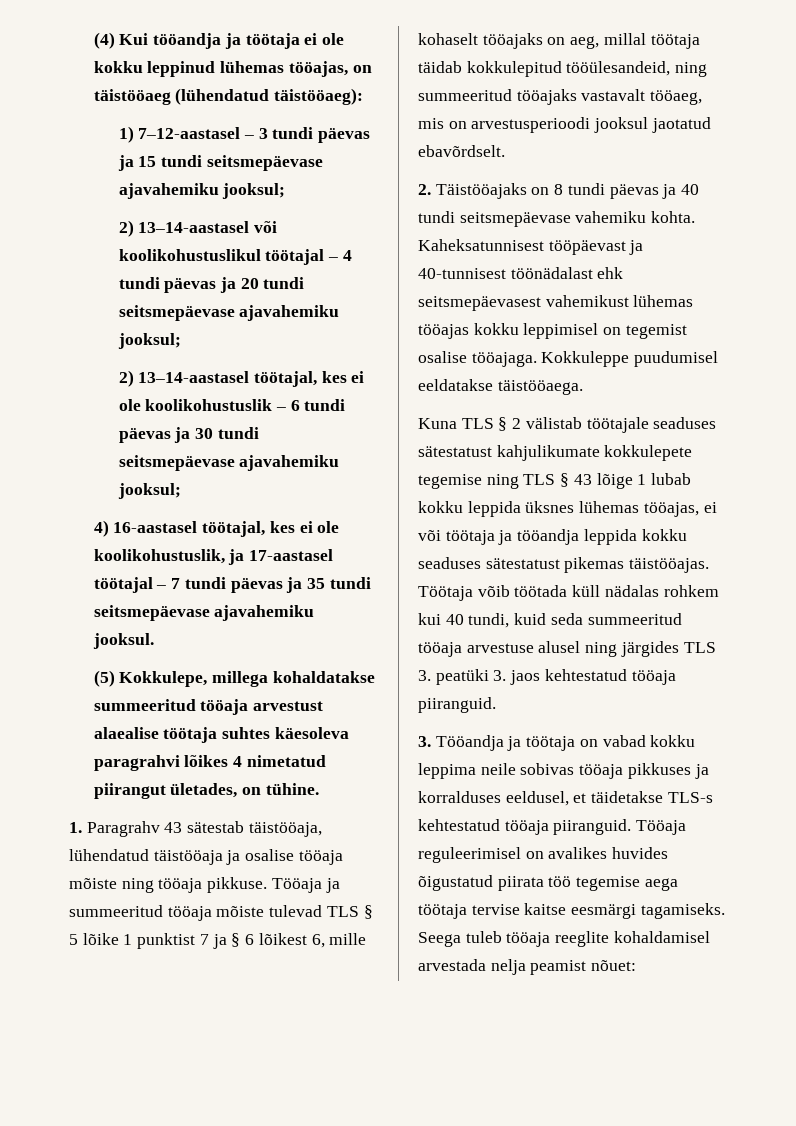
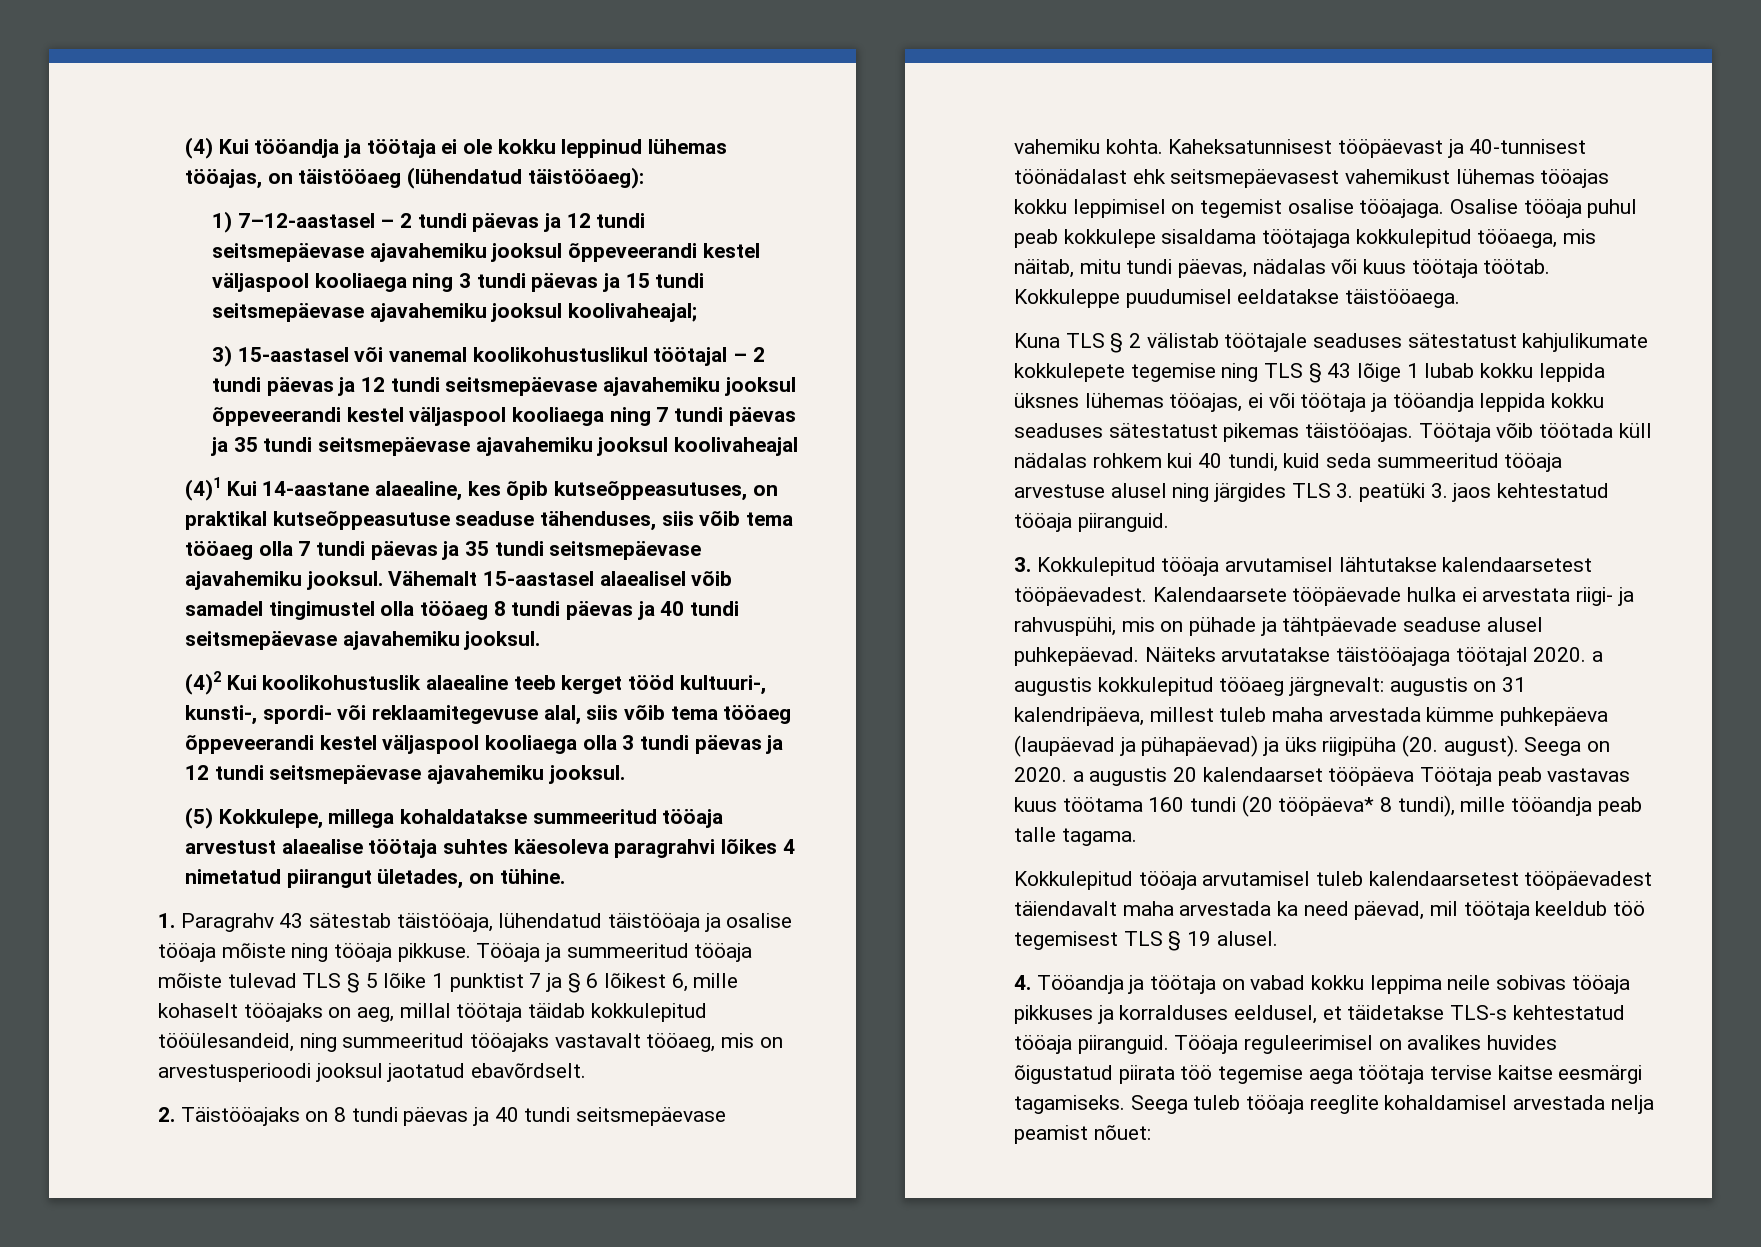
(254, 137) none -> [400,213,646,232] [212,243,760,262] [212,273,454,292] 2 tundi päevas ja 12 tundi seitsmepäevase ajavahemiku jooksul õppeveerandi kestel väljaspool kooliaega ning
[222,183,286,199] [118,220,277,237] jooksul; // 2) 13–14-aastasel või -> [491,303,698,322] [212,345,468,367] jooksul koolivaheajal; // 3) 15-aastasel või vanemal
[342,250,352,261] [118,277,305,293] [118,305,340,321] [117,333,181,349] [118,370,365,387] [118,399,346,411] [118,427,259,443] [118,455,340,471] [117,483,181,499] [93,520,340,537] [93,549,334,565] [93,577,371,593] [93,605,315,621] 4 tundi päevas ja 20 tundi seitsmepäevase ajavahemiku jooksul; // 2) 13–14-aastasel töötajal, kes ei ole koolikohustuslik – 6 tundi päevas ja 30 tundi seitsmepäevase ajavahemiku jooksul; // 4) 16-aastasel töötajal, kes ei ole koolikohustuslik, ja 17-aastasel töötajal – 7 tundi päevas ja 35 tundi seitsmepäevase ajavahemiku -> [752,347,765,362] [212,377,796,396] [212,407,796,426] [211,437,799,456] [185,477,778,501] [185,511,794,531] [185,541,702,560] [185,571,733,590] [185,601,740,620] [185,631,541,650] [185,671,766,695] [185,705,792,725] [185,735,784,754] [185,765,545,784] 2 tundi päevas ja 12 tundi seitsmepäevase ajavahemiku jooksul õppeveerandi kestel väljaspool kooliaega ning 7 tundi päevas ja 35 tundi seitsmepäevase ajavahemiku jooksul koolivaheajal // (4)1 Kui 14-aastane alaealine, kes õpib kutseõppeasutuses, on praktikal kutseõppeasutuse seaduse tähenduses, siis võib tema tööaeg olla 7 tundi päevas ja 35 tundi seitsmepäevase ajavahemiku jooksul. Vähemalt 15-aastasel alaealisel võib samadel tingimustel olla tööaeg 8 tundi päevas ja 40 tundi seitsmepäevase ajavahemiku jooksul. // (4)2 Kui koolikohustuslik alaealine teeb kerget tööd kultuuri-, kunsti-, spordi- või reklaamitegevuse alal, siis võib tema tööaeg õppeveerandi kestel väljaspool kooliaega olla 3 tundi päevas ja 12 tundi seitsmepäevase ajavahemiku
(537, 359) none -> [1450,199,1638,218] [1014,229,1597,248] [1014,259,1551,278] Osalise tööaja puhul peab kokkulepe sisaldama töötajaga kokkulepitud tööaega, mis näitab, mitu tundi päevas, nädalas või kuus töötaja töötab.
(431, 741) none -> [1036,557,1593,576] [1014,587,1634,606] [1014,617,1543,636] [1014,647,1604,666] [1014,677,1527,696] [1014,707,1609,726] [1014,735,1611,757] [1014,767,1631,786] [1014,795,1642,817] [1014,827,1137,846] [1014,871,1653,890] [1014,901,1646,920] [1014,931,1278,951] [1014,975,1031,990] Kokkulepitud tööaja arvutamisel lähtutakse kalendaarsetest tööpäevadest. Kalendaarsete tööpäevade hulka ei arvestata riigi- ja rahvuspühi, mis on pühade ja tähtpäevade seaduse alusel puhkepäevad. Näiteks arvutatakse täistööajaga töötajal 2020. a augustis kokkulepitud tööaeg järgnevalt: augustis on 31 kalendripäeva, millest tuleb maha arvestada kümme puhkepäeva (laupäevad ja pühapäevad) ja üks riigipüha (20. august). Seega on 2020. a augustis 20 kalendaarset tööpäeva Töötaja peab vastavas kuus töötama 160 tundi (20 tööpäeva* 8 tundi), mille tööandja peab talle tagama. // Kokkulepitud tööaja arvutamisel tuleb kalendaarsetest tööpäevadest täiendavalt maha arvestada ka need päevad, mil töötaja keeldub töö tegemisest TLS § 19 alusel. // 4.

